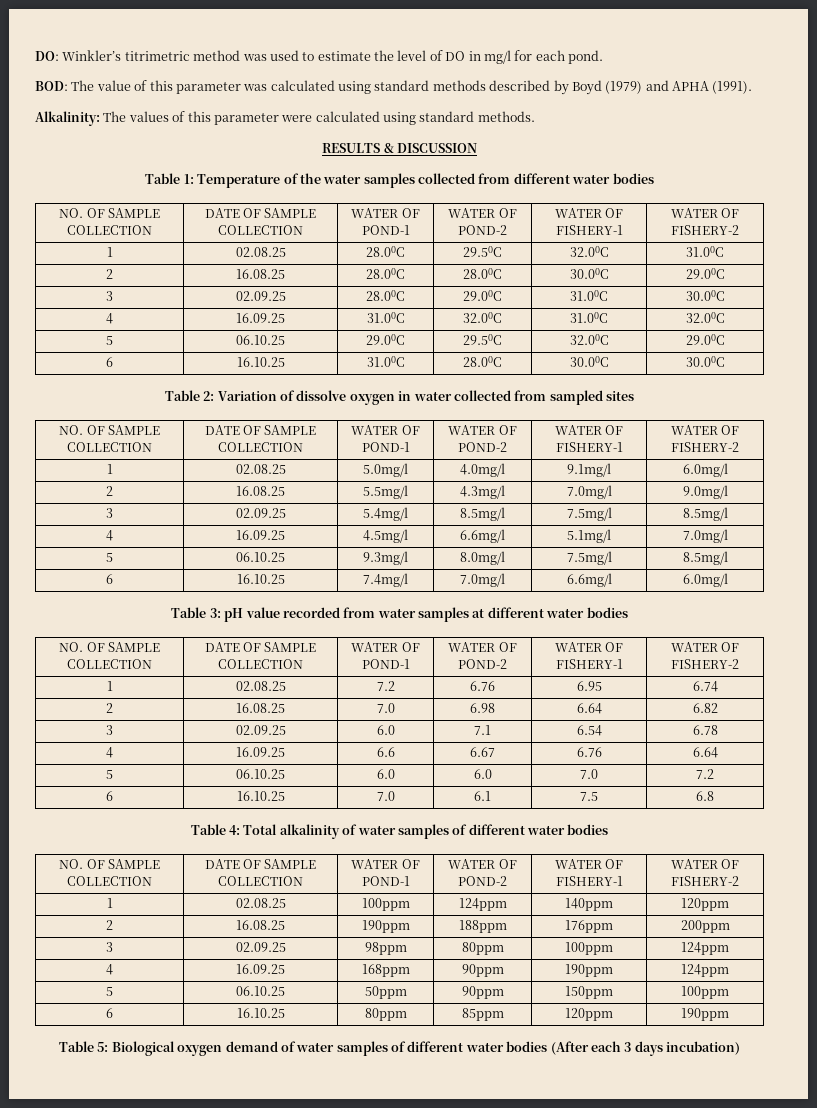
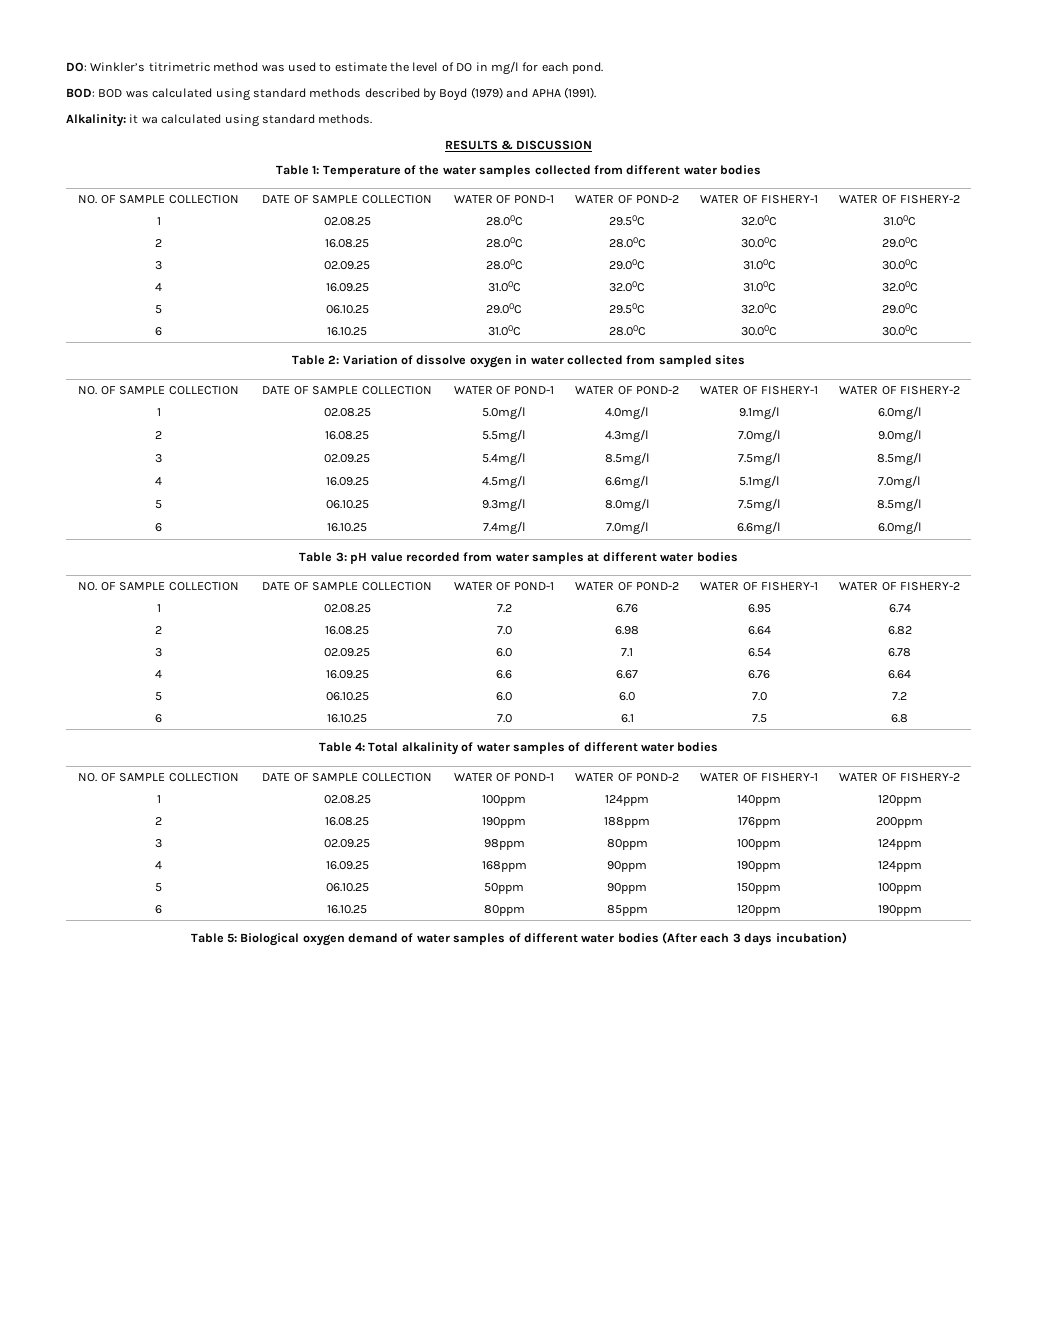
[71,80,241,94] The value of this parameter -> [98,89,123,98] BOD
[103,111,313,125] The values of this parameter were -> [129,114,158,124] it wa

